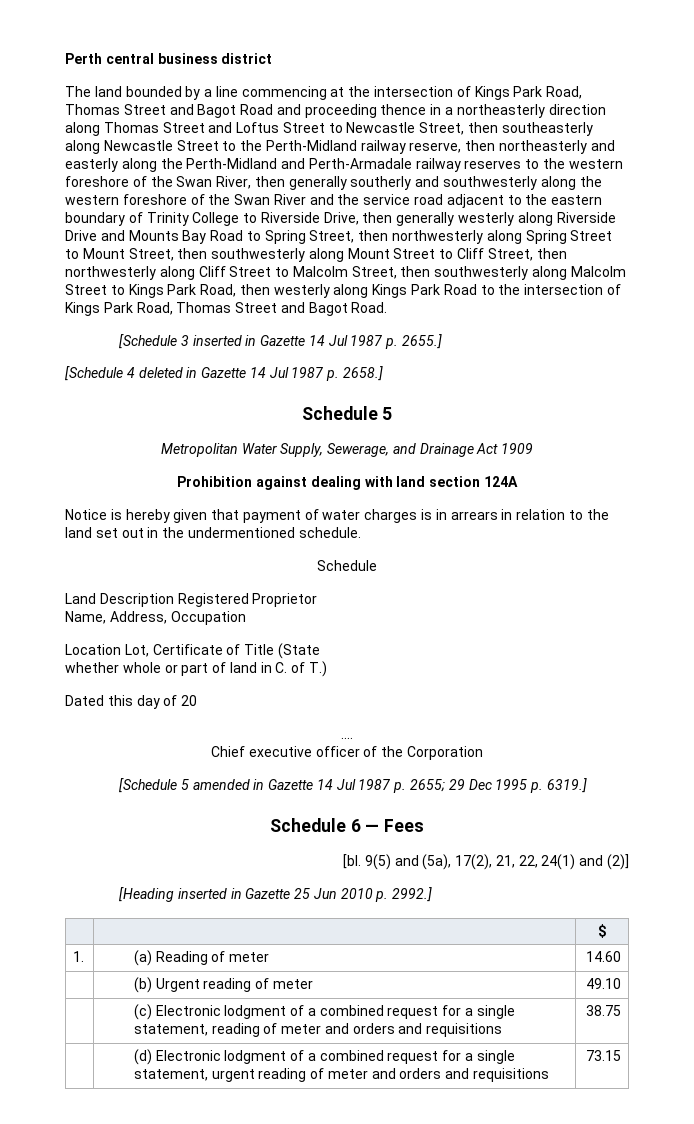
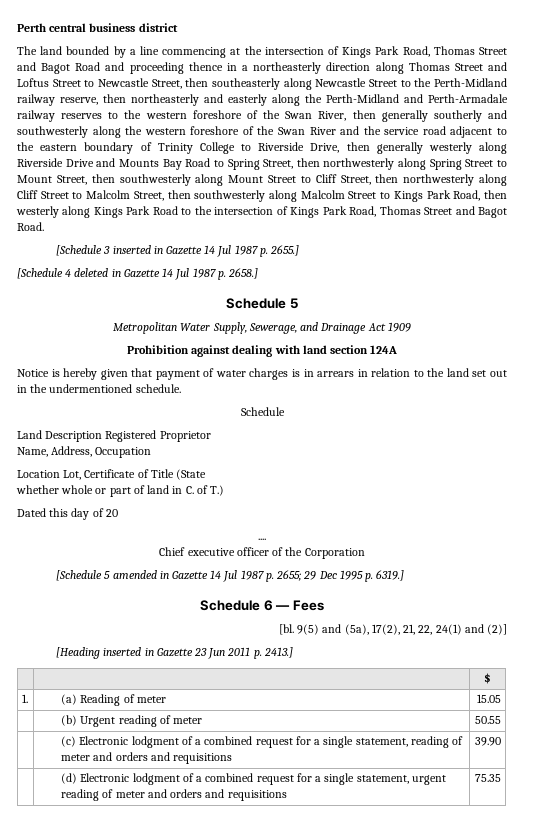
[294,887,433,902] 25 Jun 2010 p. 2992.] -> [194,647,293,659] 23 Jun 2011 p. 2413.]
[585,951,621,962] 14.60 -> [477,694,502,703] 15.05
[585,978,621,989] 49.10 -> [475,716,502,724] 50.55
[585,1005,621,1016] 38.75 -> [475,737,502,746] 39.90
[585,1050,621,1061] 73.15 -> [475,774,502,782] 75.35

